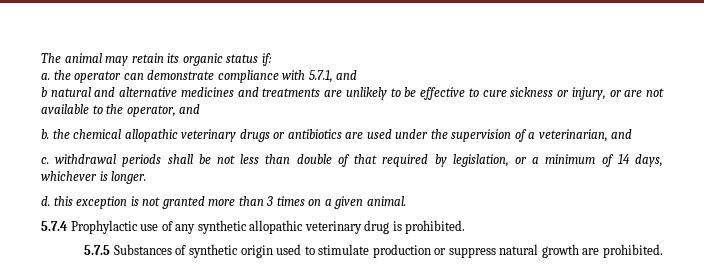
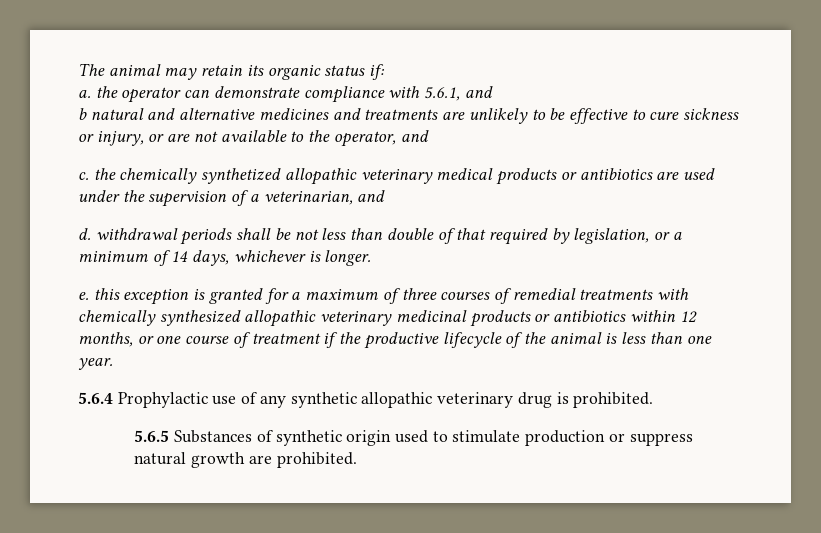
[308,70,333,83] 5.7.1, -> [424,87,461,101] 5.6.1,
[41,129,270,142] b. the chemical allopathic veterinary drugs -> [78,168,558,185] c. the chemically synthetized allopathic veterinary medical products
[41,157,49,164] c. -> [78,228,91,240] d.
[41,196,50,206] d. -> [78,292,89,300] e.
[142,196,406,209] [41,221,67,231] not granted more than 3 times on a given animal. // 5.7.4 -> [208,288,690,304] [78,310,697,327] [78,332,712,349] [78,358,113,370] [78,392,113,404] granted for a maximum of three courses of remedial treatments with chemically synthesized allopathic veterinary medicinal products or antibiotics within 12 months, or one course of treatment if the productive lifecycle of the animal is less than one year. // 5.6.4
[84,245,111,255] 5.7.5 -> [134,430,170,442] 5.6.5

